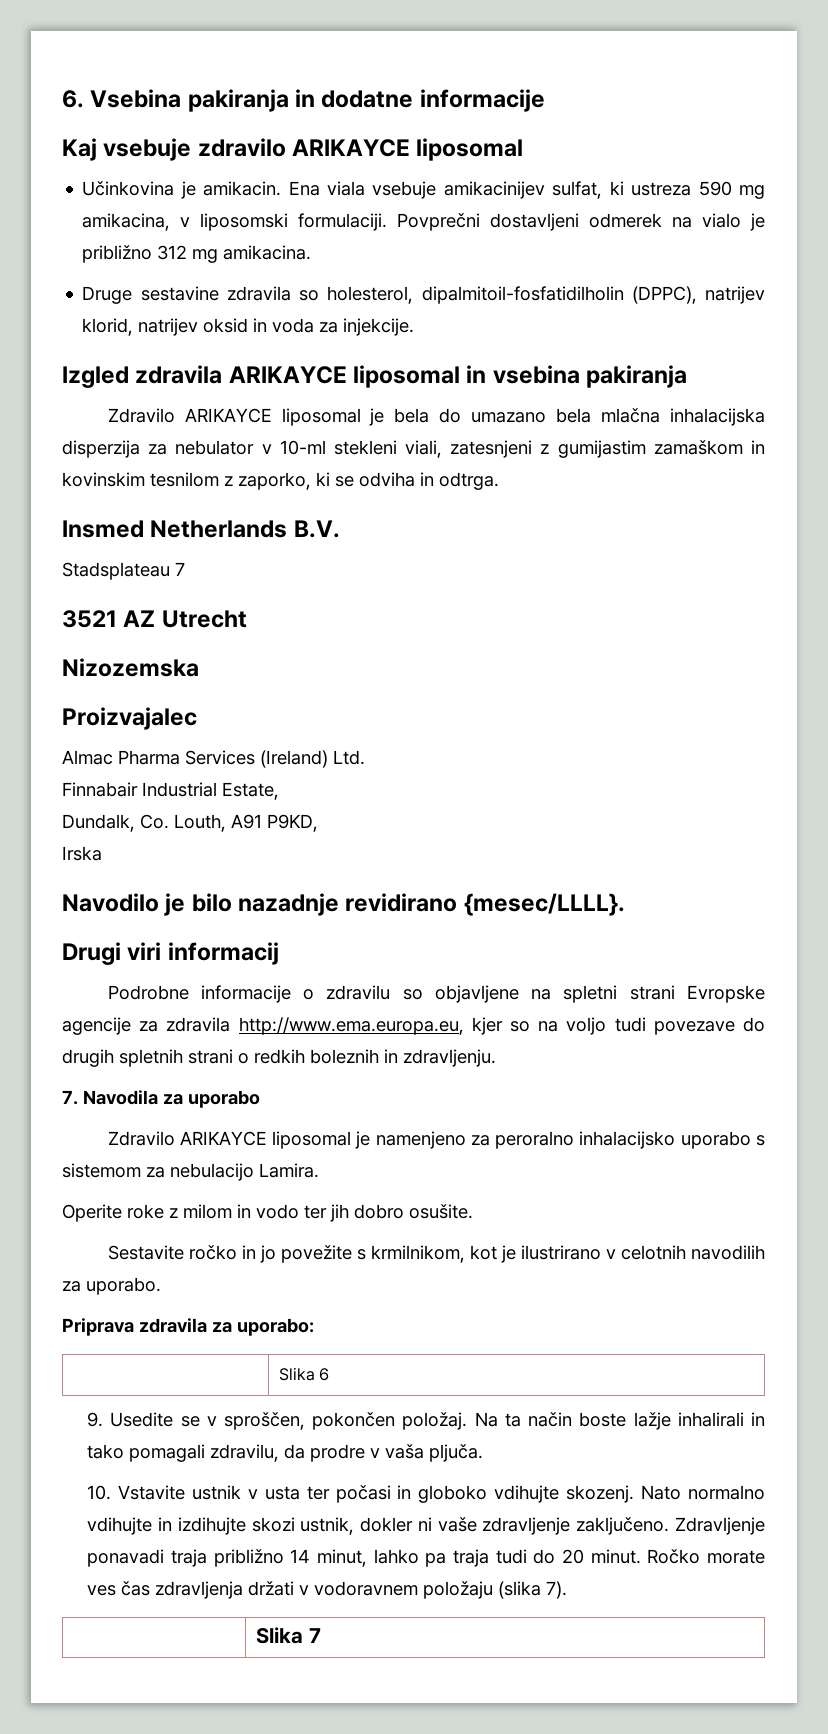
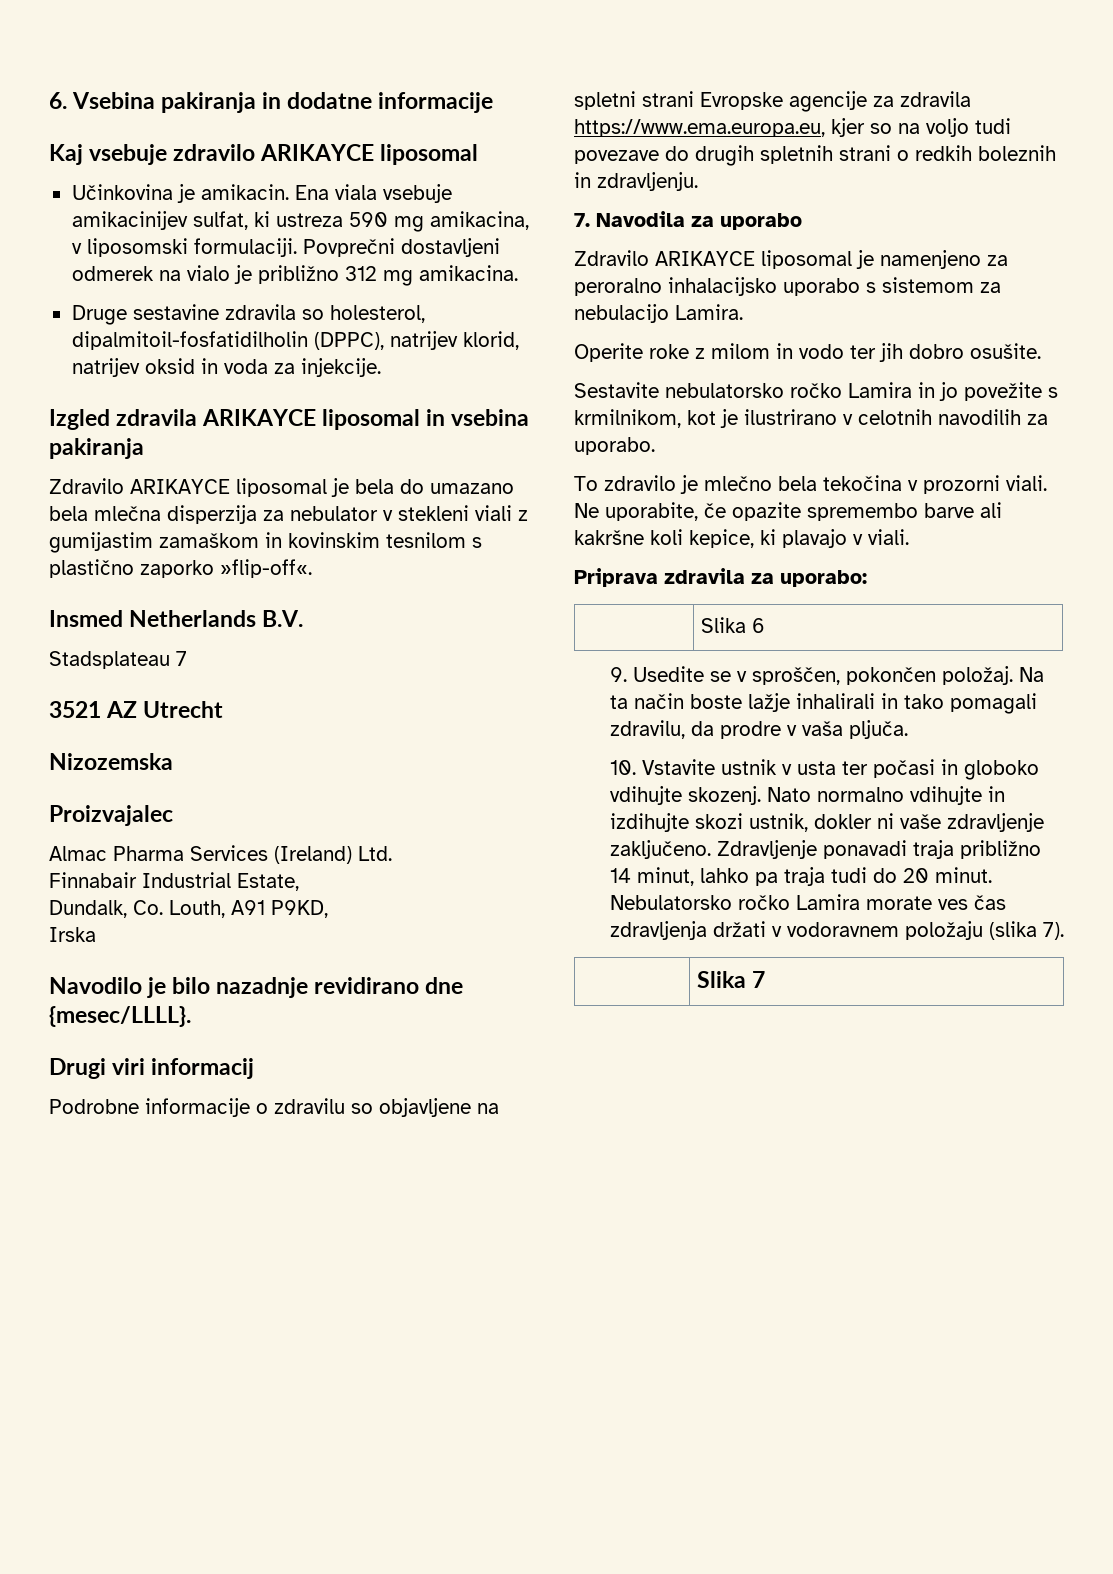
[601,408,765,426] mlačna inhalacijska -> [94,506,161,521] mlečna
[279,440,533,458] 10-ml stekleni viali, zatesnjeni -> [398,505,512,521] stekleni viali
[224,472,499,490] z zaporko, ki se odviha in odtrga. -> [472,537,482,548] [49,559,312,578] s plastično zaporko »flip-off«.
(458, 902) none -> [425,977,464,994] dne
[238,1017,464,1035] http://www.ema.europa.eu, -> [574,119,825,137] https://www.ema.europa.eu,
[188,1245,237,1260] ročko -> [665,382,912,398] nebulatorsko ročko Lamira
(161, 1286) none -> [574,475,1047,494] [574,502,1002,521] [574,529,909,548] // To zdravilo je mlečno bela tekočina v prozorni viali. Ne uporabite, če opazite spremembo barve ali kakršne koli kepice, ki plavajo v viali.
[647,1549,701,1564] Ročko -> [609,894,860,910] Nebulatorsko ročko Lamira

